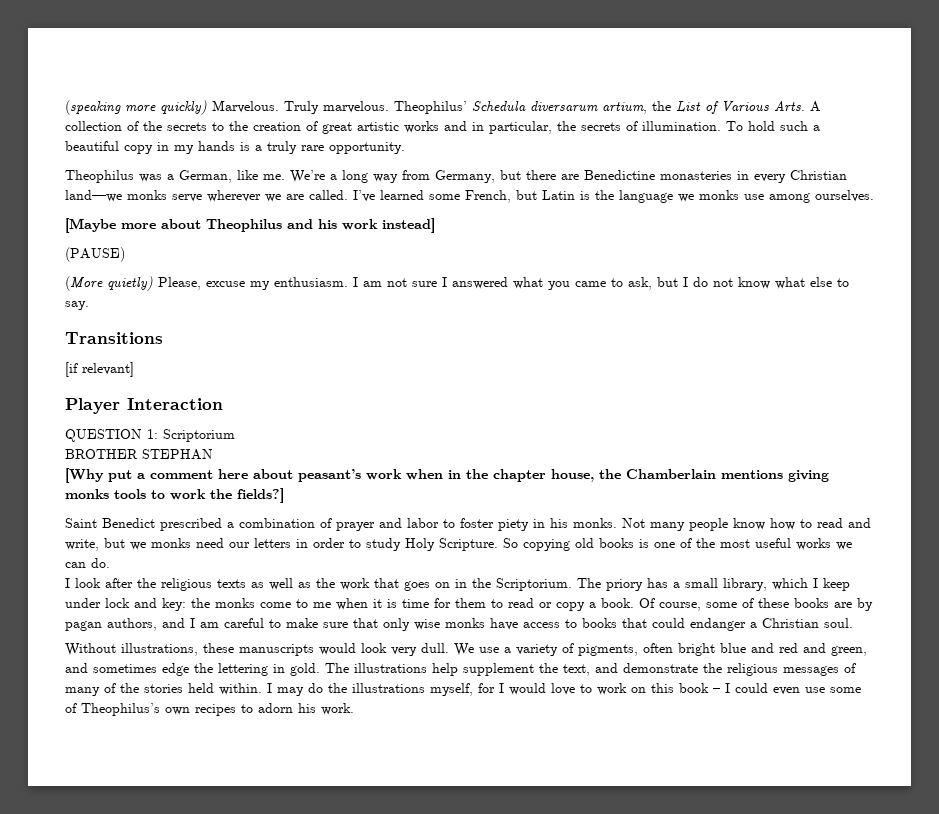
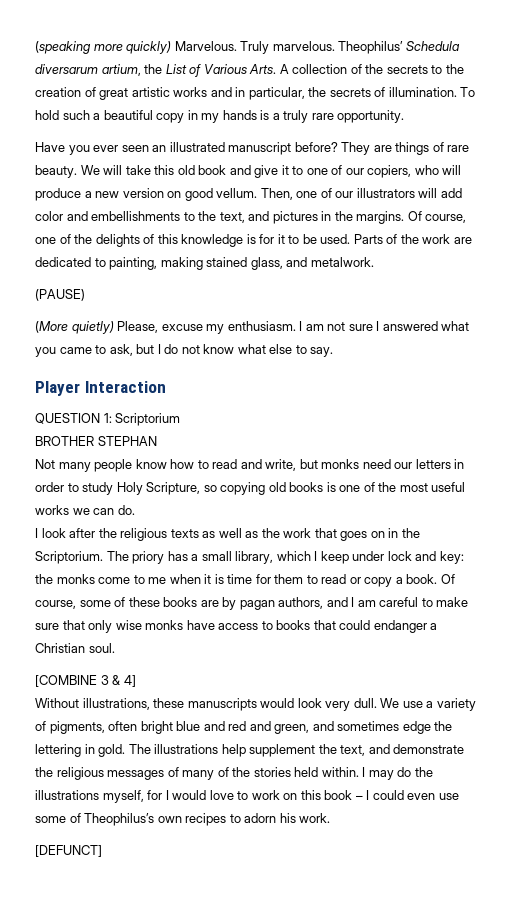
[65,170,847,183] [65,190,874,203] [65,218,435,233] Theophilus was a German, like me. We’re a long way from Germany, but there are Benedictine monasteries in every Christian land—we monks serve wherever we are called. I’ve learned some French, but Latin is the language we monks use among ourselves. // [Maybe more about Theophilus and his work instead] -> [35,142,470,155] [35,165,462,178] [35,188,462,201] [35,211,467,224] [35,234,472,247] [35,257,374,270] Have you ever seen an illustrated manuscript before? They are things of rare beauty. We will take this old book and give it to one of our copiers, who will produce a new version on good vellum. Then, one of our illustrators will add color and embellishments to the text, and pictures in the margins. Of course, one of the delights of this knowledge is for it to be used. Parts of the work are dedicated to painting, making stained glass, and metalwork.
[65,332,163,344] [65,362,134,377] // Transitions // [if relevant] -> (334, 352) none
[65,468,829,483] [65,488,284,503] [65,518,617,531] [Why put a comment here about peasant’s work when in the chapter house, the Chamberlain mentions giving monks tools to work the fields?] // Saint Benedict prescribed a combination of prayer and labor to foster piety in his monks. -> (157, 441) none
[130,542,146,550] we -> (318, 464) none
[439,538,518,551] Scripture. So -> [146,482,217,495] Scripture, so
(853, 623) none -> [35,675,136,687] // [COMBINE 3 & 4]
(354, 709) none -> [35,845,102,857] // [DEFUNCT]

